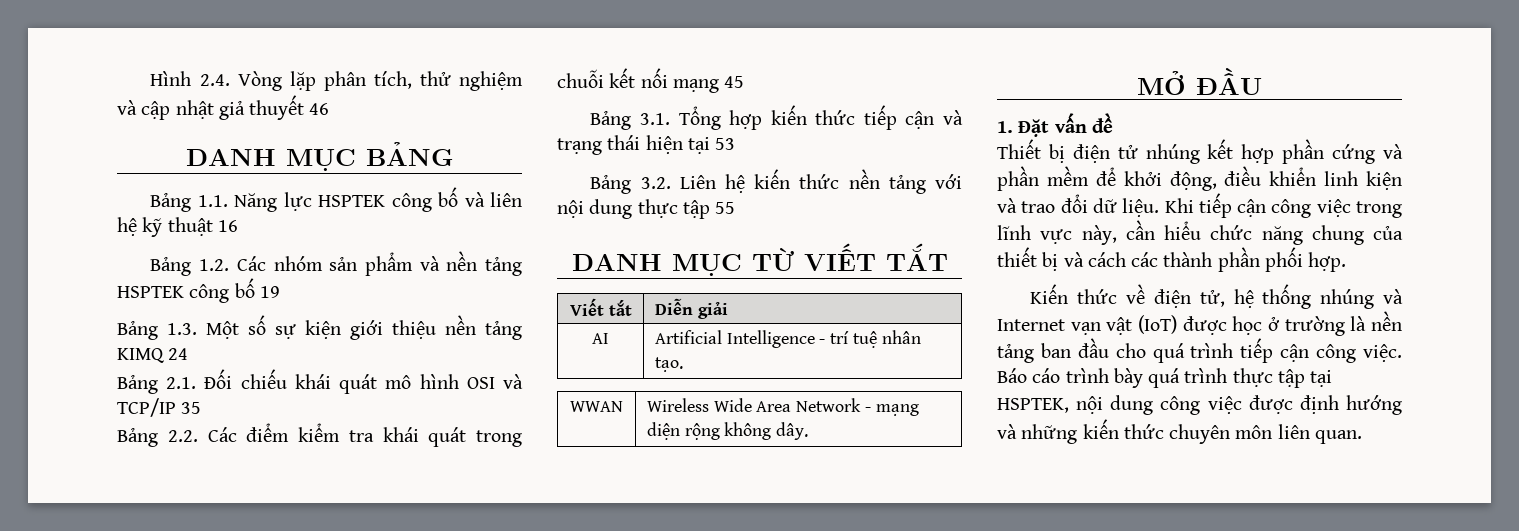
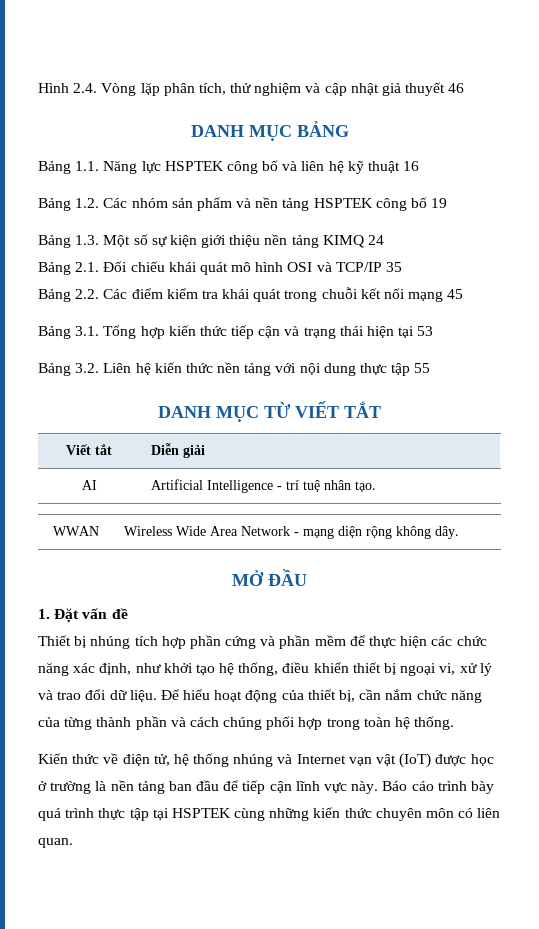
[1072,139,1234,164] điện tử nhúng kết -> [90,636,158,649] nhúng tích
[1123,166,1402,191] khởi động, điều khiển linh kiện -> [369,636,487,648] [38,662,492,676] thực hiện các chức năng xác định, như khởi tạo hệ thống, điều khiển thiết bị ngoại vi, xử lý
[1164,193,1402,218] [997,220,1403,245] [997,247,1347,272] Khi tiếp cận công việc trong lĩnh vực này, cần hiểu chức năng chung của thiết bị và cách các thành phần phối hợp. -> [160,689,482,703] [38,716,455,730] Để hiểu hoạt động của thiết bị, cần nắm chức năng của từng thành phần và cách chúng phối hợp trong toàn hệ thống.
[1115,338,1402,363] cho quá trình tiếp cận công việc. -> [223,780,379,794] để tiếp cận lĩnh vực này.
[997,395,1402,415] [997,424,1017,439] HSPTEK, nội dung công việc được định hướng và -> [171,808,266,821] HSPTEK cùng
(1273, 432) none -> [458,808,474,818] có

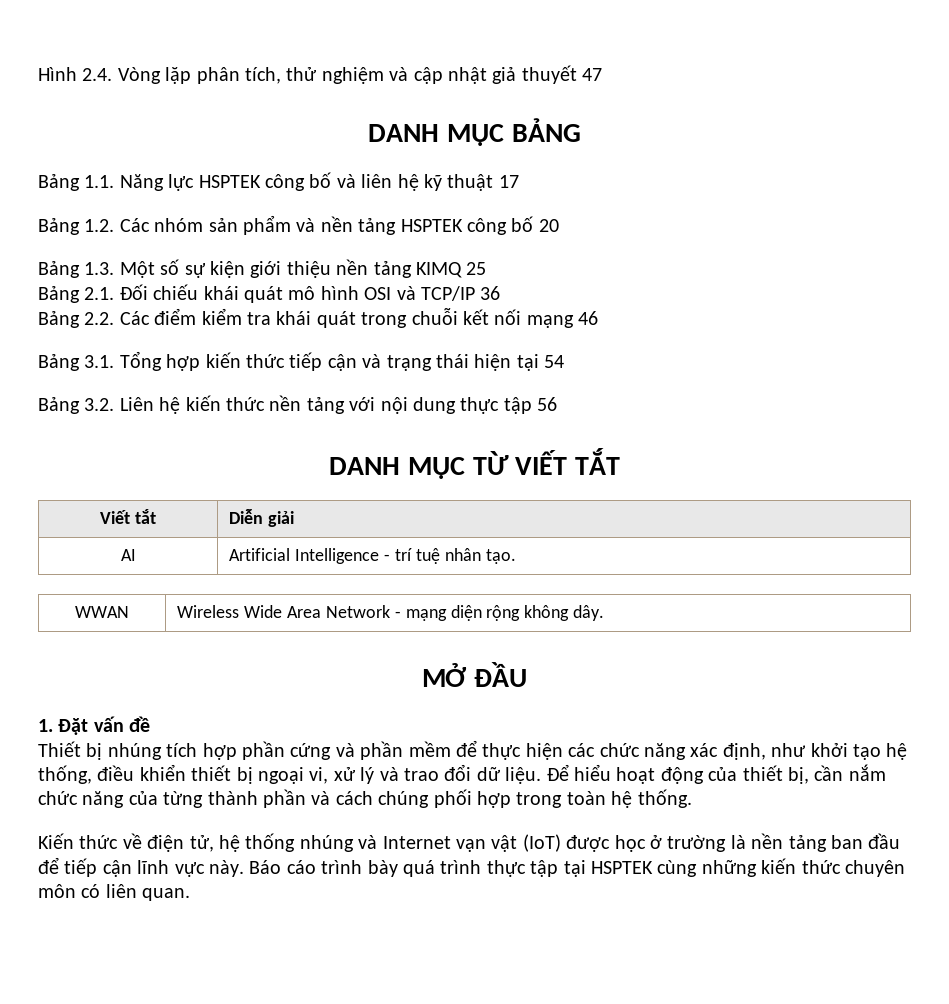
[448,83,465,93] 46 -> [582,68,603,81] 47
[403,161,420,171] 16 -> [498,175,519,188] 17
[431,198,448,208] 19 -> [538,219,559,232] 20
[368,235,385,245] 24 -> [466,262,487,275] 25
[386,262,403,272] 35 -> [480,286,501,300] 36
[447,289,464,299] 45 -> [578,311,599,325] 46
[417,326,434,336] 53 -> [544,355,565,368] 54
[414,363,431,373] 55 -> [537,397,558,411] 56

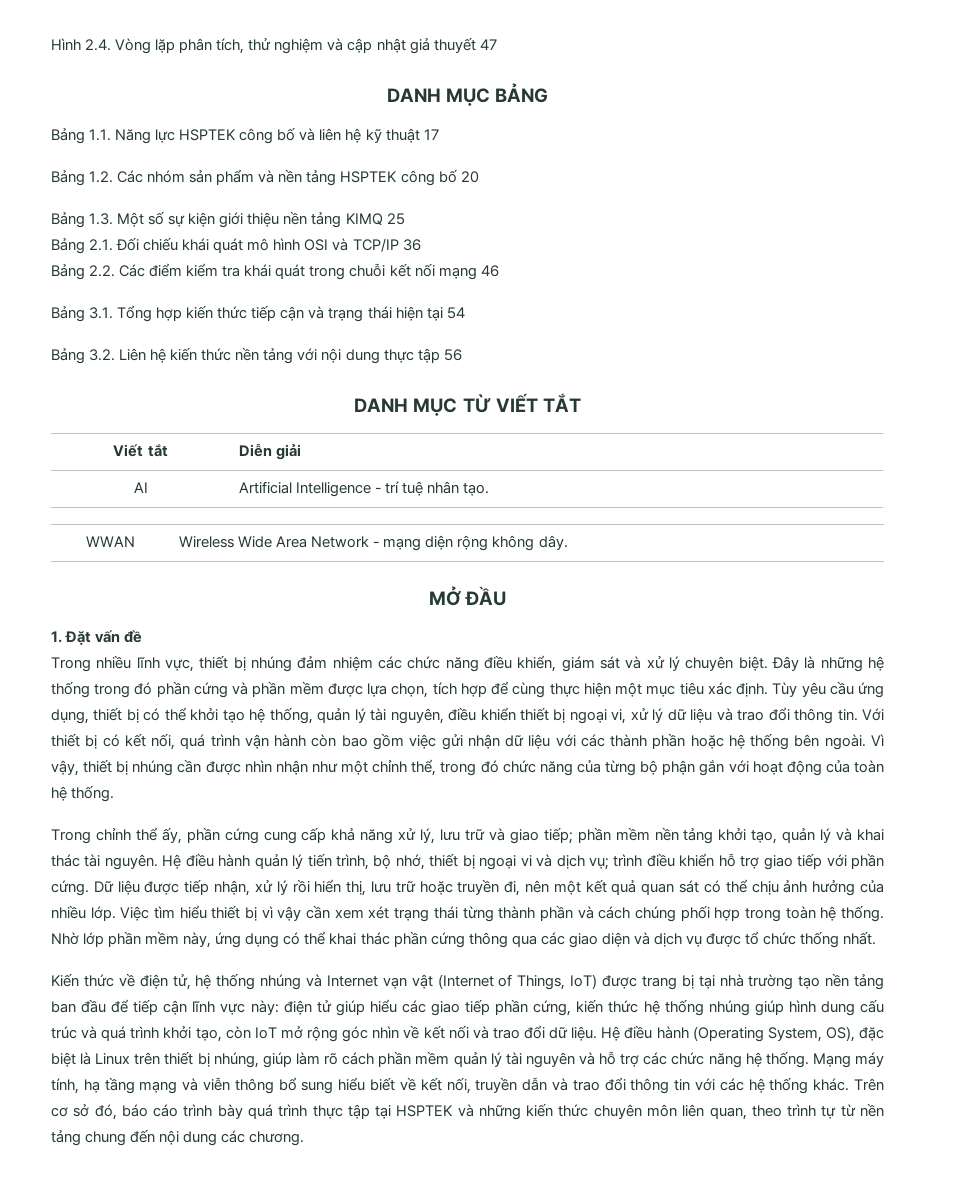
[38,741,237,760] Thiết bị nhúng tích hợp -> [51,655,885,672] [51,681,153,698] Trong nhiều lĩnh vực, thiết bị nhúng đảm nhiệm các chức năng điều khiển, giám sát và xử lý chuyên biệt. Đây là những hệ thống trong đó
[455,740,908,760] [38,765,92,784] để thực hiện các chức năng xác định, như khởi tạo hệ thống, -> [327,681,885,698] [51,707,444,724] được lựa chọn, tích hợp để cùng thực hiện một mục tiêu xác định. Tùy yêu cầu ứng dụng, thiết bị có thể khởi tạo hệ thống, quản lý tài nguyên,
[379,764,886,784] [38,791,158,808] và trao đổi dữ liệu. Để hiểu hoạt động của thiết bị, cần nắm chức năng của -> [667,707,884,724] [51,733,884,750] [51,759,885,776] [51,785,115,802] [51,827,884,844] [51,853,885,870] [51,879,884,896] [51,905,458,922] dữ liệu và trao đổi thông tin. Với thiết bị có kết nối, quá trình vận hành còn bao gồm việc gửi nhận dữ liệu với các thành phần hoặc hệ thống bên ngoài. Vì vậy, thiết bị nhúng cần được nhìn nhận như một chỉnh thể, trong đó chức năng của từng bộ phận gắn với hoạt động của toàn hệ thống. // Trong chỉnh thể ấy, phần cứng cung cấp khả năng xử lý, lưu trữ và giao tiếp; phần mềm nền tảng khởi tạo, quản lý và khai thác tài nguyên. Hệ điều hành quản lý tiến trình, bộ nhớ, thiết bị ngoại vi và dịch vụ; trình điều khiển hỗ trợ giao tiếp với phần cứng. Dữ liệu được tiếp nhận, xử lý rồi hiển thị, lưu trữ hoặc truyền đi, nên một kết quả quan sát có thể chịu ảnh hưởng của nhiều lớp. Việc tìm hiểu thiết bị vì vậy cần xem xét trạng thái
(692, 798) none -> [51,931,877,948] Nhờ lớp phần mềm này, ứng dụng có thể khai thác phần cứng thông qua các giao diện và dịch vụ được tổ chức thống nhất.
[522,834,746,852] (IoT) được học ở trường là -> [437,974,821,990] (Internet of Things, IoT) được trang bị tại nhà trường tạo
[209,860,282,877] này. Báo -> [250,999,885,1016] [51,1025,885,1042] [51,1051,885,1068] [51,1077,884,1094] [51,1104,148,1120] này: điện tử giúp hiểu các giao tiếp phần cứng, kiến thức hệ thống nhúng giúp hình dung cấu trúc và quá trình khởi tạo, còn IoT mở rộng góc nhìn về kết nối và trao đổi dữ liệu. Hệ điều hành (Operating System, OS), đặc biệt là Linux trên thiết bị nhúng, giúp làm rõ cách phần mềm quản lý tài nguyên và hỗ trợ các chức năng hệ thống. Mạng máy tính, hạ tầng mạng và viễn thông bổ sung hiểu biết về kết nối, truyền dẫn và trao đổi thông tin với các hệ thống khác. Trên cơ sở đó, báo
[657,860,698,877] cùng -> [457,1104,474,1117] và
[81,884,191,901] có liên quan. -> [682,1103,884,1120] [51,1129,305,1146] liên quan, theo trình tự từ nền tảng chung đến nội dung các chương.

